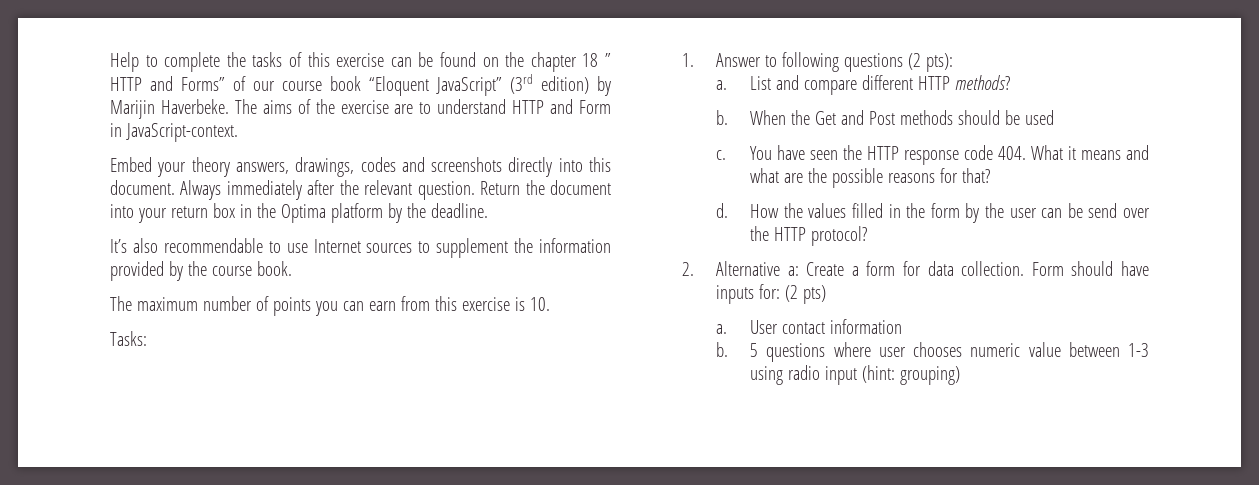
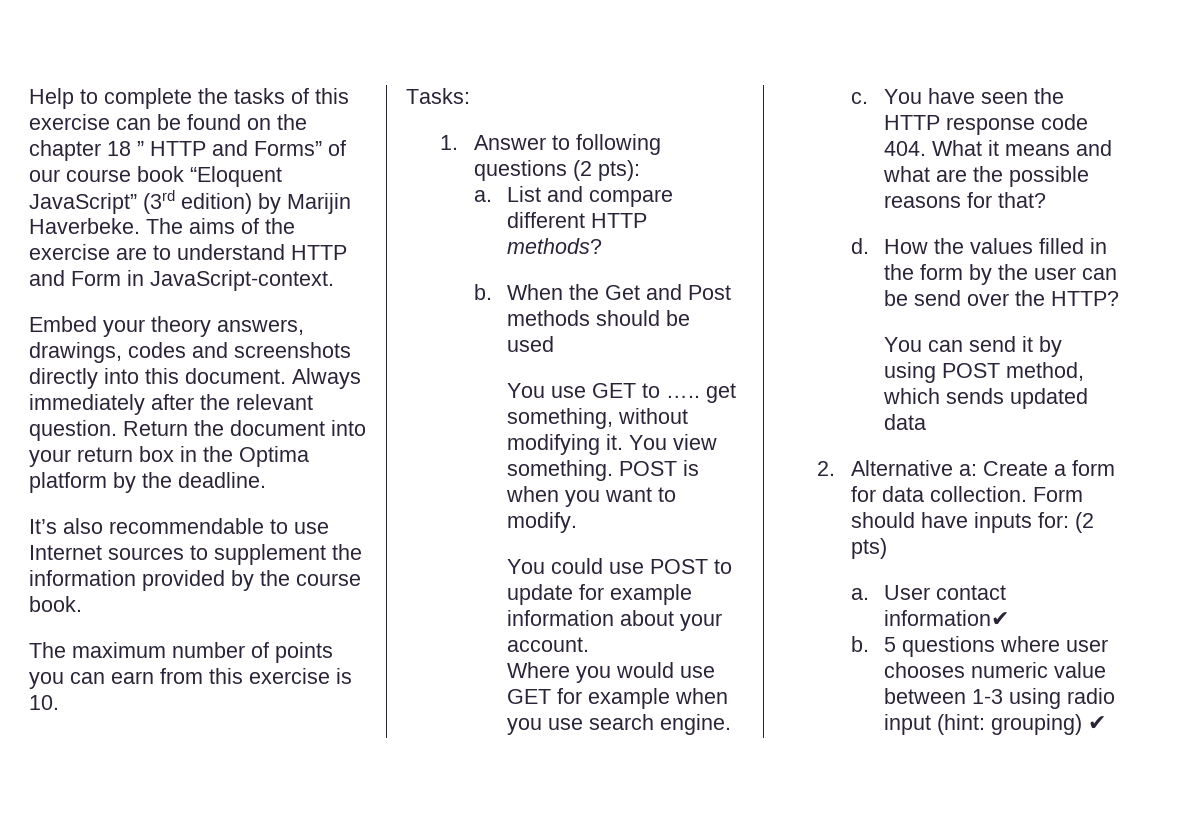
(1055, 117) none -> [507,383,737,403] [507,408,689,429] [507,434,718,455] [507,460,700,481] [506,486,677,507] [507,512,578,533] [507,558,733,574] [507,584,693,605] [507,610,723,631] [507,637,590,652] [507,662,716,683] [507,688,729,709] [507,714,732,735] // You use GET to ….. get something, without modifying it. You view something. POST is when you want to modify. // You could use POST to update for example information about your account. // Where you would use GET for example when you use search engine.
[774,226,868,246] HTTP protocol? -> [1051,291,1120,306] [884,336,1063,357] [884,362,1085,383] [883,388,1089,409] [884,414,927,430] HTTP? // You can send it by using POST method, which sends updated data
[830,319,903,334] information -> [884,610,1010,626] information✔
(961, 375) none -> [1088,716,1107,730] ✔

